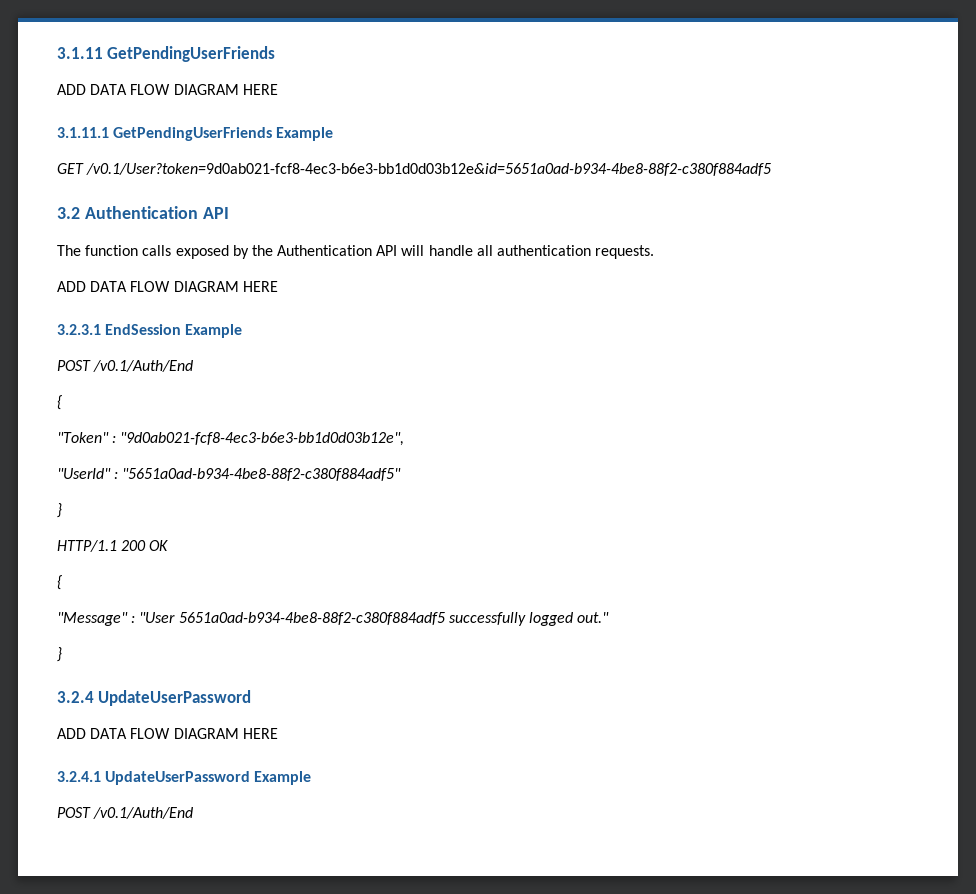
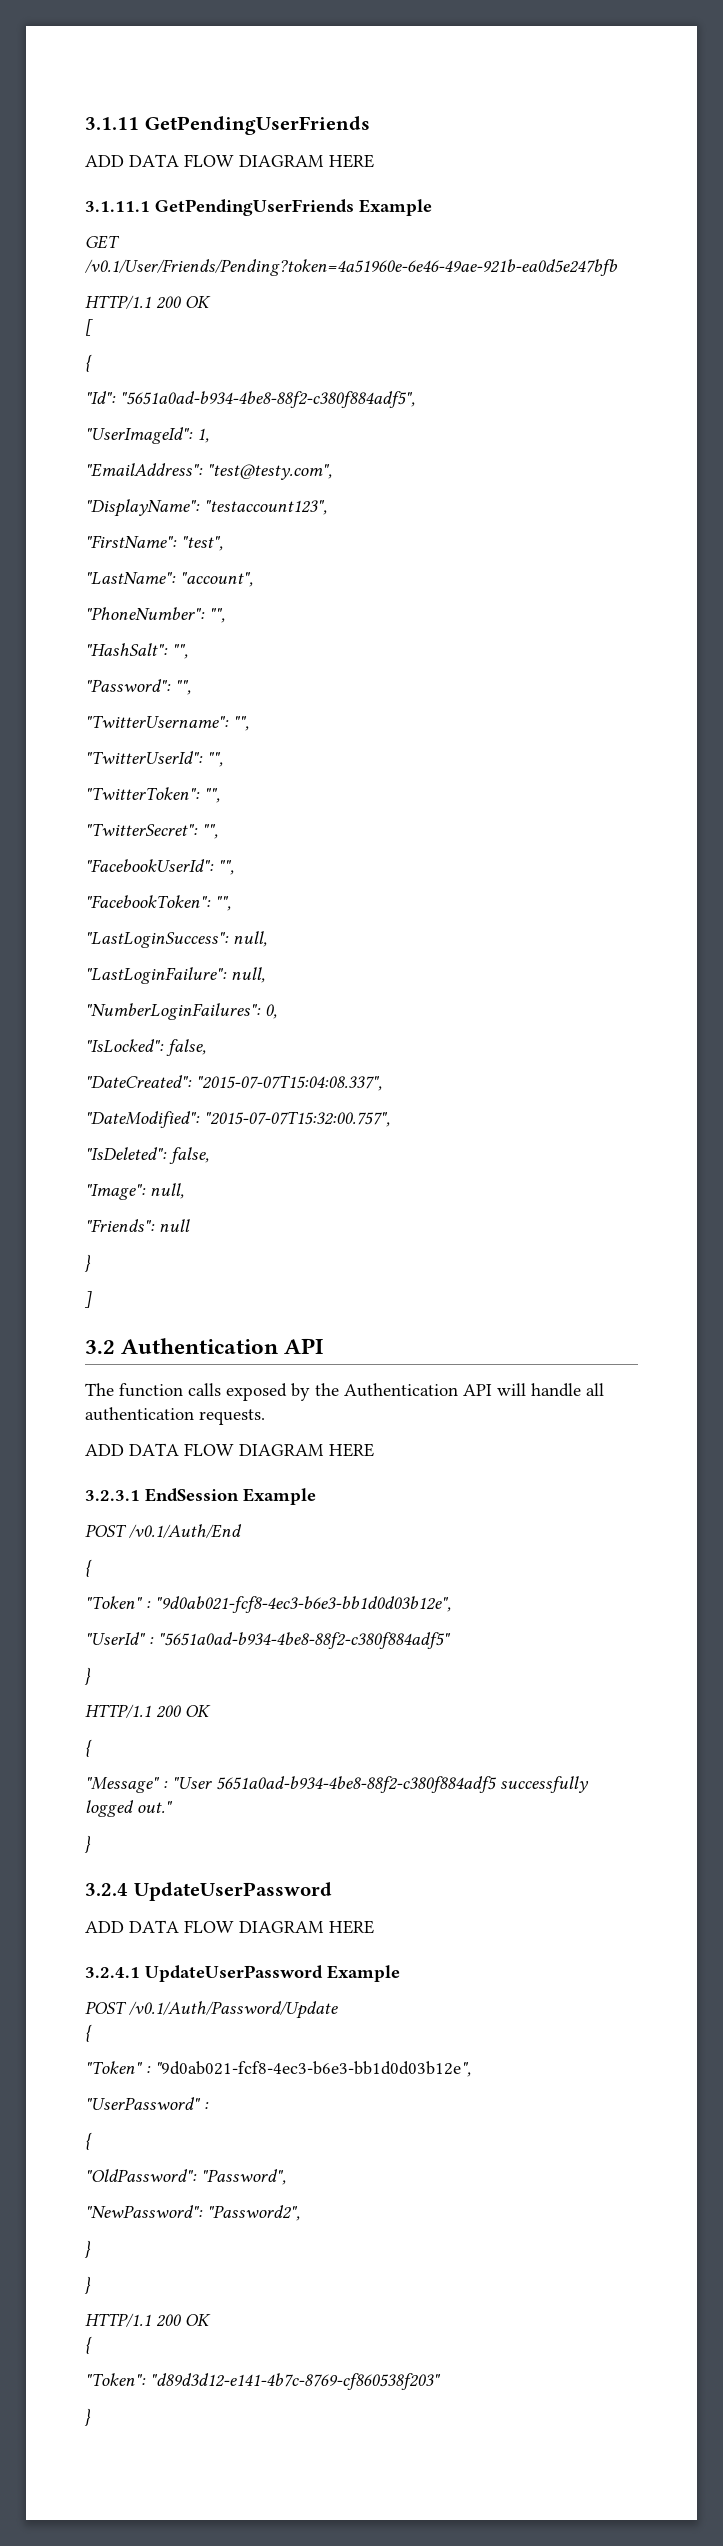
[86,163,772,176] /v0.1/User?token=9d0ab021-fcf8-4ec3-b6e3-bb1d0d03b12e&id=5651a0ad-b934-4be8-88f2-c380f884adf5 -> [85,259,618,276] [85,295,211,309] [85,319,93,336] [85,354,92,373] [85,391,415,408] [85,427,209,444] [85,463,332,480] [85,499,327,517] [85,535,223,551] [85,572,253,587] [85,607,225,623] [85,643,188,659] [85,679,191,695] [85,715,249,731] [85,751,223,767] [85,787,220,803] [85,823,218,839] [85,859,234,875] [85,895,231,911] [85,931,267,948] [85,967,265,984] [85,1003,277,1020] [85,1039,206,1056] [85,1075,382,1091] [85,1111,390,1128] [85,1147,209,1164] [85,1183,184,1200] [85,1219,190,1232] [84,1254,91,1273] [84,1291,92,1308] /v0.1/User/Friends/Pending?token=4a51960e-6e46-49ae-921b-ea0d5e247bfb // HTTP/1.1 200 OK // [ // { // "Id": "5651a0ad-b934-4be8-88f2-c380f884adf5", // "UserImageId": 1, // "EmailAddress": "test@testy.com", // "DisplayName": "testaccount123", // "FirstName": "test", // "LastName": "account", // "PhoneNumber": "", // "HashSalt": "", // "Password": "", // "TwitterUsername": "", // "TwitterUserId": "", // "TwitterToken": "", // "TwitterSecret": "", // "FacebookUserId": "", // "FacebookToken": "", // "LastLoginSuccess": null, // "LastLoginFailure": null, // "NumberLoginFailures": 0, // "IsLocked": false, // "DateCreated": "2015-07-07T15:04:08.337", // "DateModified": "2015-07-07T15:32:00.757", // "IsDeleted": false, // "Image": null, // "Friends": null // } // ]
[93,807,194,819] /v0.1/Auth/End -> [129,2001,338,2019] [85,2024,92,2043] [85,2061,471,2077] [85,2097,209,2110] [85,2132,92,2151] [85,2169,286,2185] [85,2205,300,2221] [84,2240,91,2259] [84,2276,91,2295] [85,2313,211,2327] [85,2336,92,2355] [85,2373,441,2390] [84,2408,91,2427] /v0.1/Auth/Password/Update // { // "Token" : "9d0ab021-fcf8-4ec3-b6e3-bb1d0d03b12e", // "UserPassword" : // { // "OldPassword": "Password", // "NewPassword": "Password2", // } // } // HTTP/1.1 200 OK // { // "Token": "d89d3d12-e141-4b7c-8769-cf860538f203" // }

